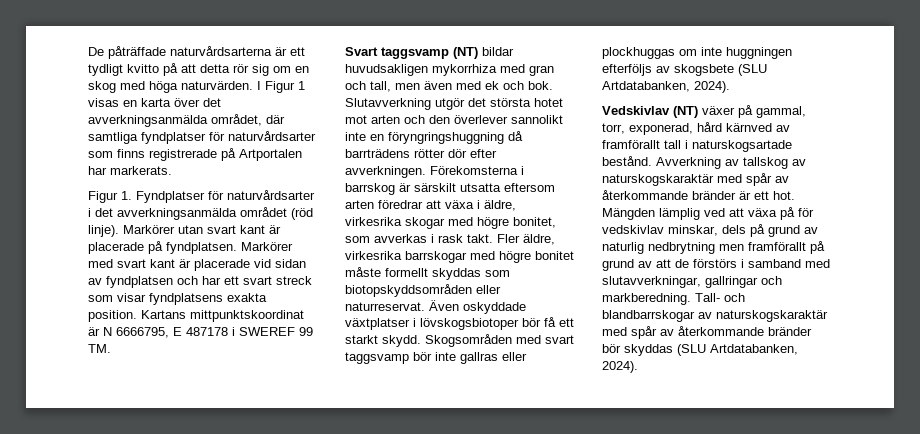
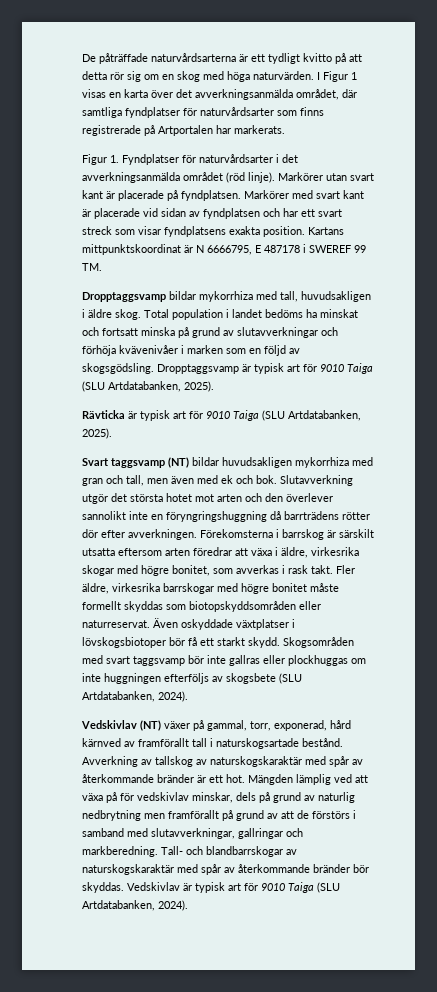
(111, 348) none -> [82,291,371,302] [82,309,358,320] [82,327,338,338] [82,345,300,356] [82,363,373,374] [82,381,214,392] [82,410,361,421] [82,428,112,439] // Dropptaggsvamp bildar mykorrhiza med tall, huvudsakligen i äldre skog. Total population i landet bedöms ha minskat och fortsatt minska på grund av slutavverkningar och förhöja kvävenivåer i marken som en följd av skogsgödsling. Dropptaggsvamp är typisk art för 9010 Taiga (SLU Artdatabanken, 2025). // Rävticka är typisk art för 9010 Taiga (SLU Artdatabanken, 2025).
[624,344,673,356] skyddas -> [82,882,314,893] skyddas. Vedskivlav är typisk art för 9010 Taiga

